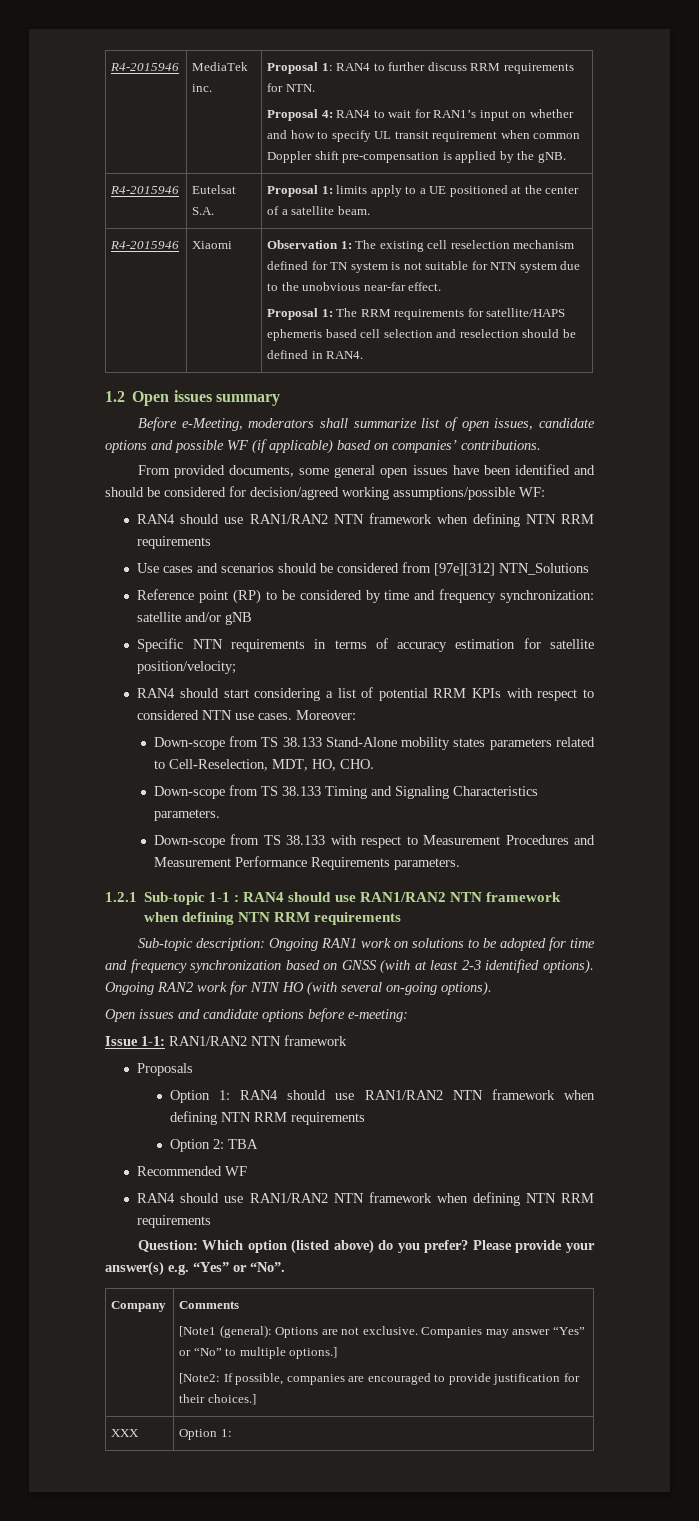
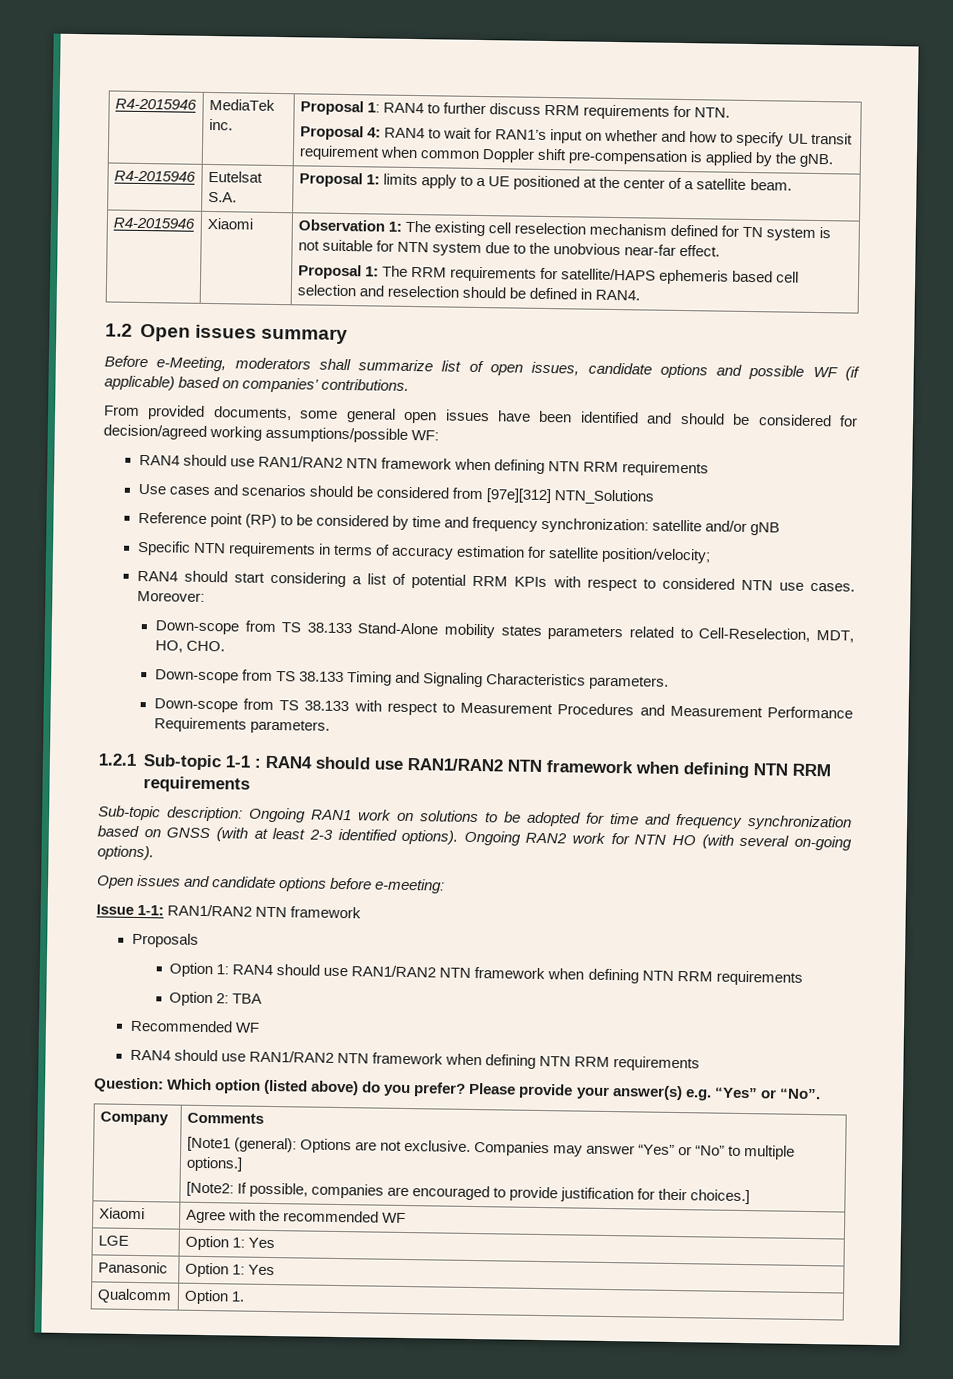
[111,1429,140,1437] [179,1429,232,1440] XXX | Option 1: -> [98,1207,145,1220] [185,1209,407,1224] [97,1235,129,1246] [184,1235,275,1251] [97,1261,168,1274] [184,1262,275,1278] [96,1288,172,1304] [183,1289,245,1305] Xiaomi | Agree with the recommended WF // LGE | Option 1: Yes // Panasonic | Option 1: Yes // Qualcomm | Option 1.

